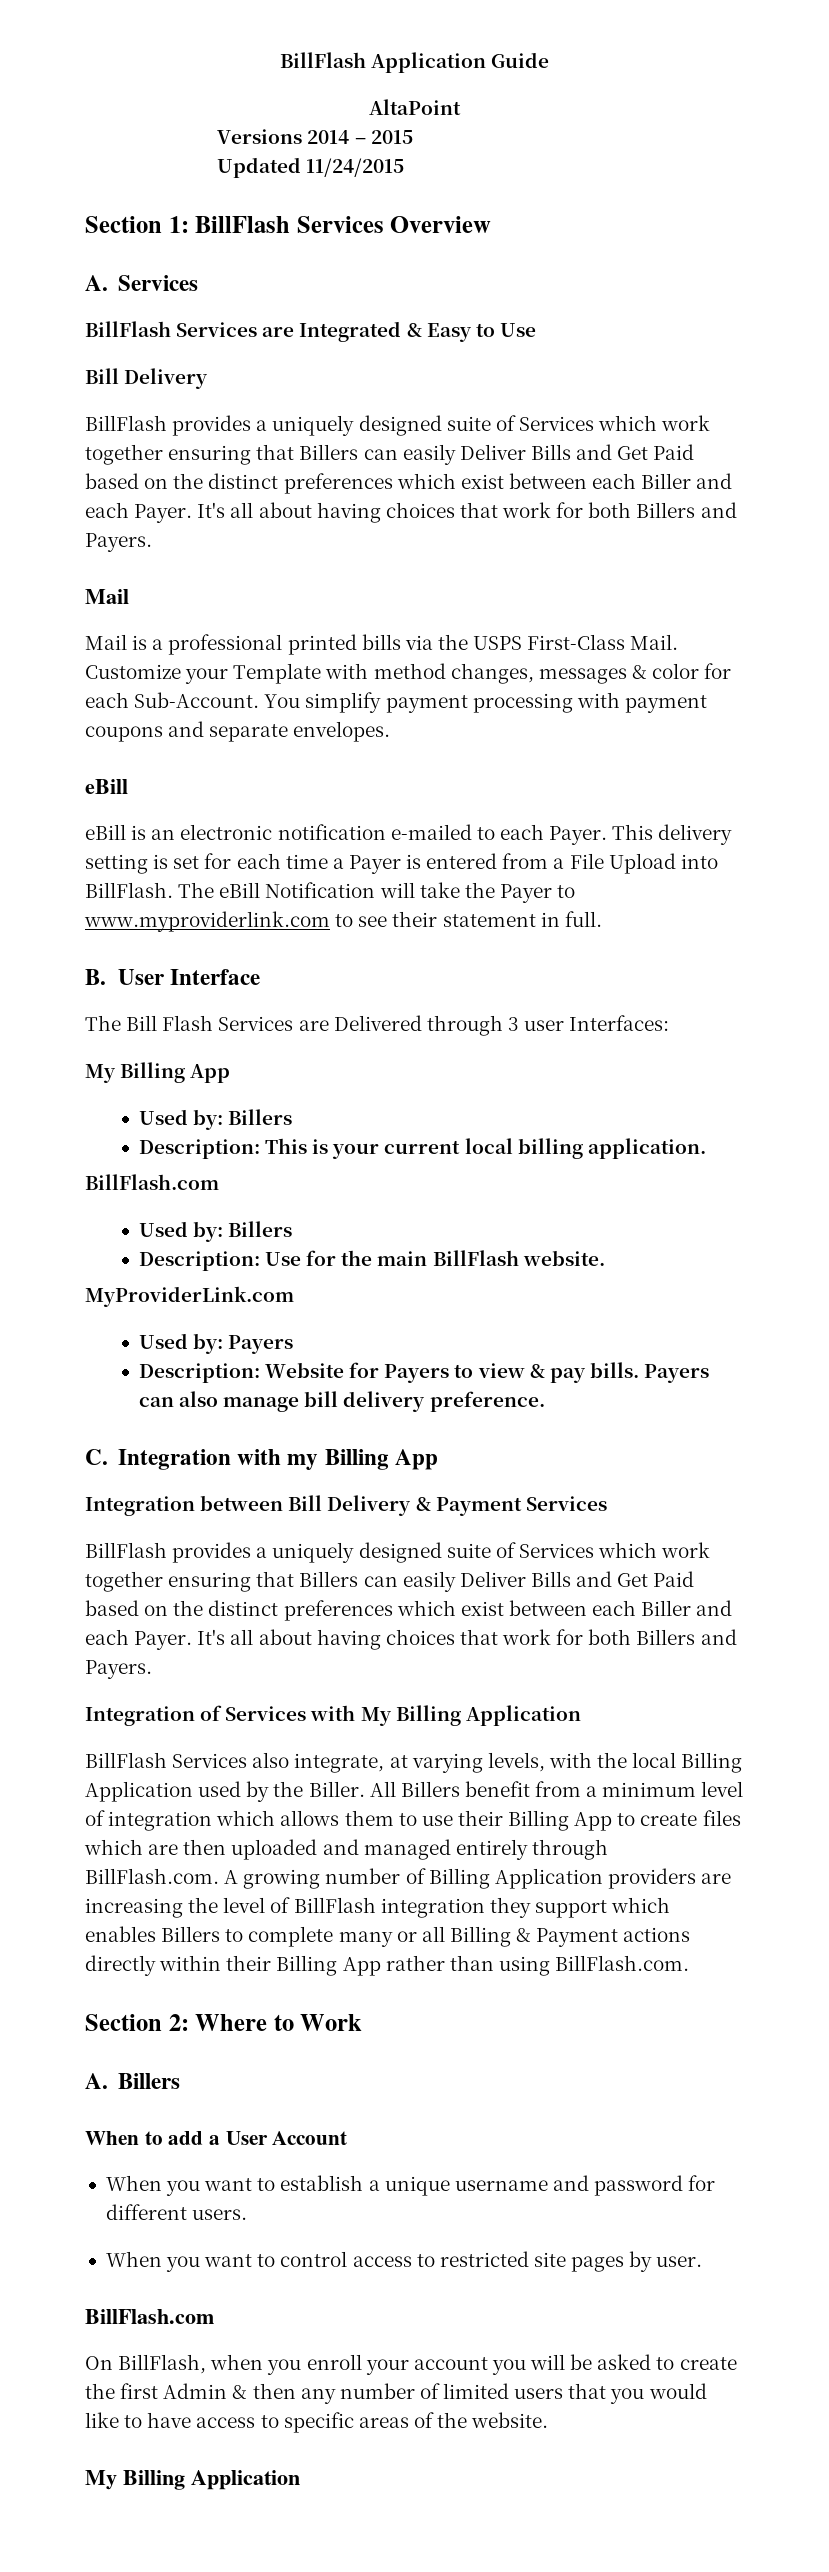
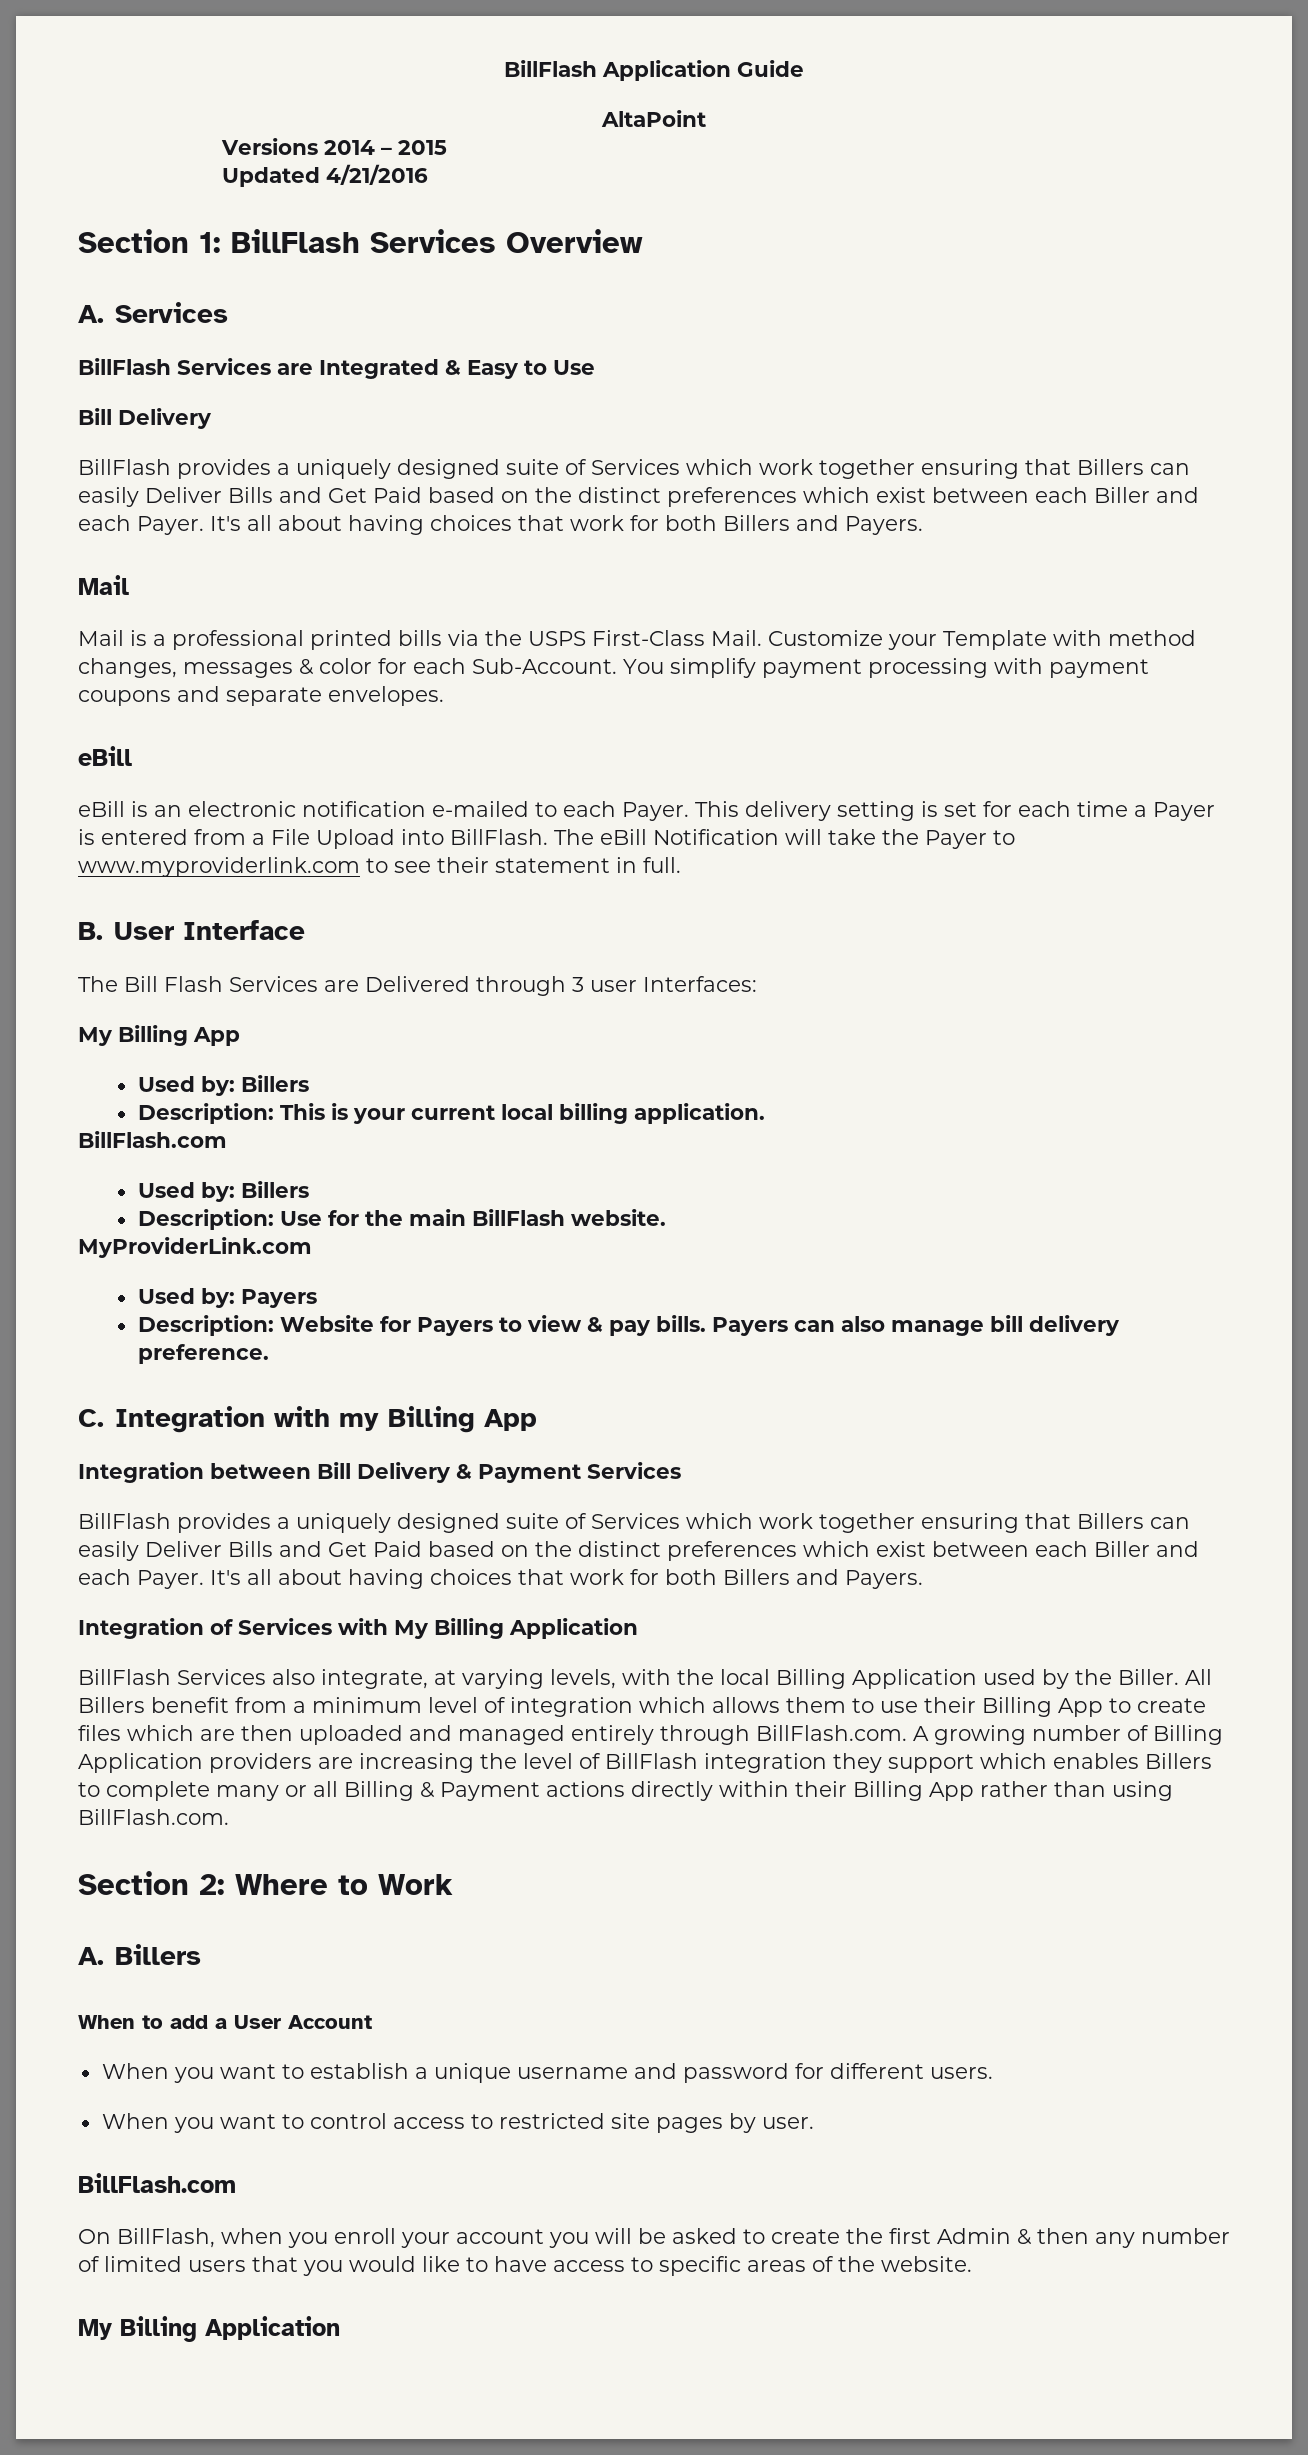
[306,158,405,177] 11/24/2015 -> [325,164,428,185] 4/21/2016

